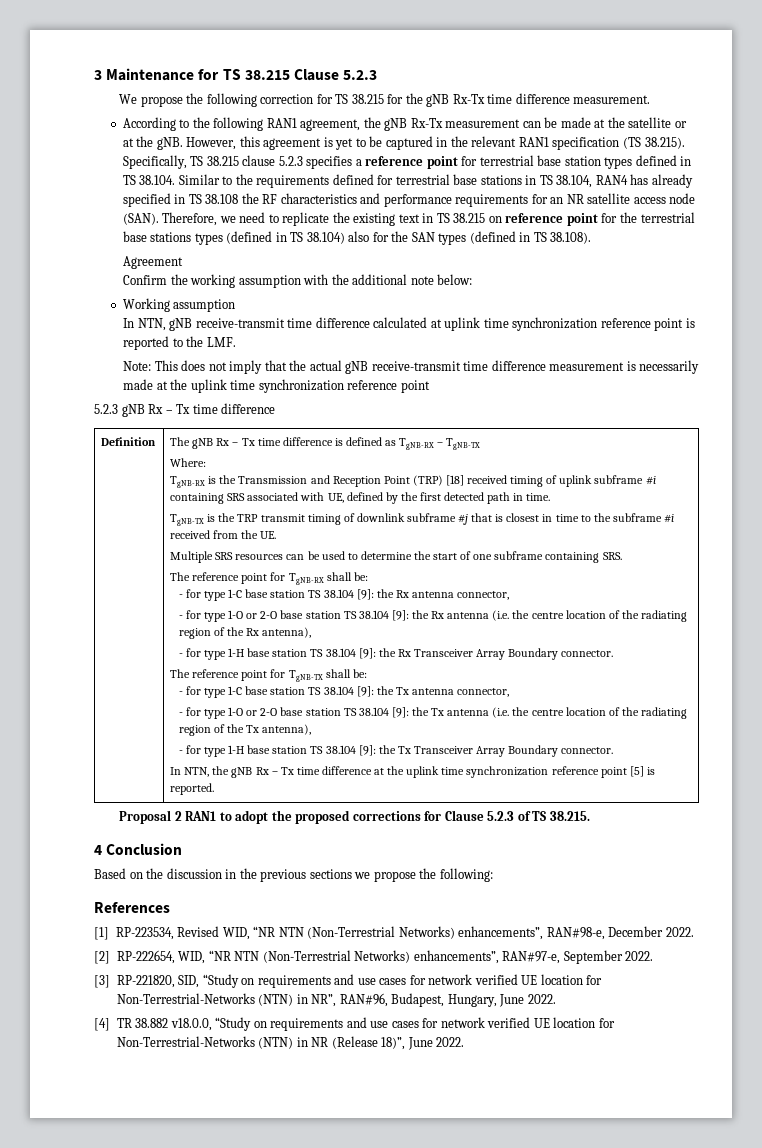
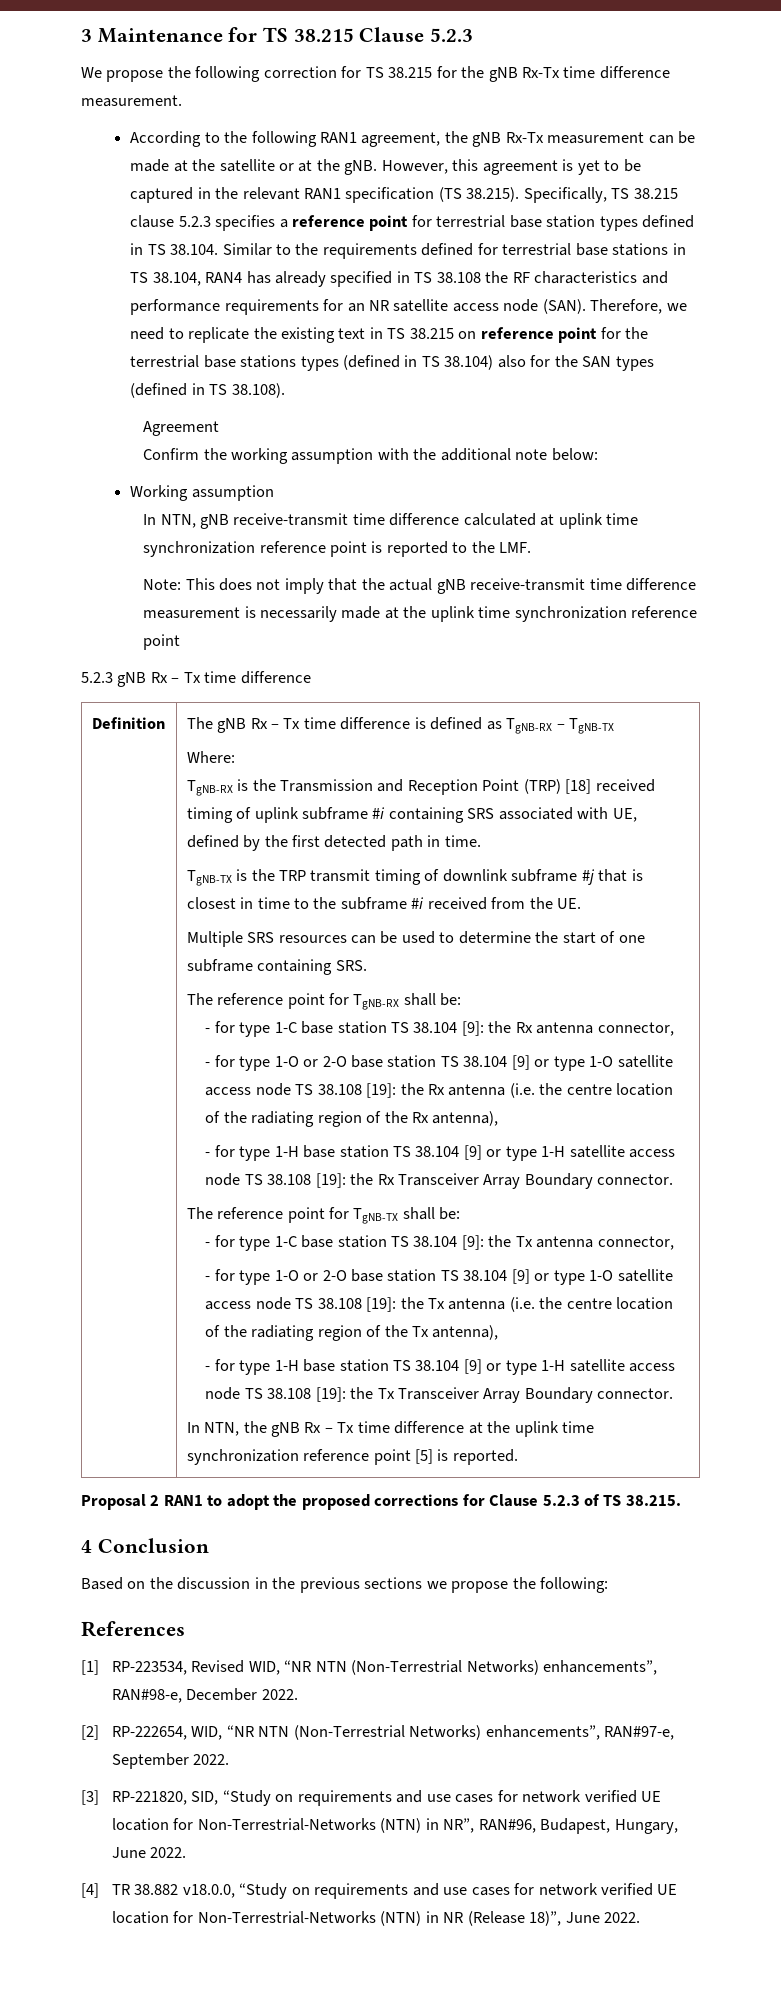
[391,610,409,621] [9]: -> [511,1055,673,1071] [205,1083,397,1098] [9] or type 1-O satellite access node TS 38.108 [19]:
[358,648,376,659] [9]: -> [463,1145,676,1161] [205,1173,346,1188] [9] or type 1-H satellite access node TS 38.108 [19]:
[391,707,409,718] [9]: -> [511,1269,673,1285] [205,1297,397,1312] [9] or type 1-O satellite access node TS 38.108 [19]:
[358,745,376,756] [9]: -> [463,1359,676,1375] [205,1387,346,1402] [9] or type 1-H satellite access node TS 38.108 [19]:

